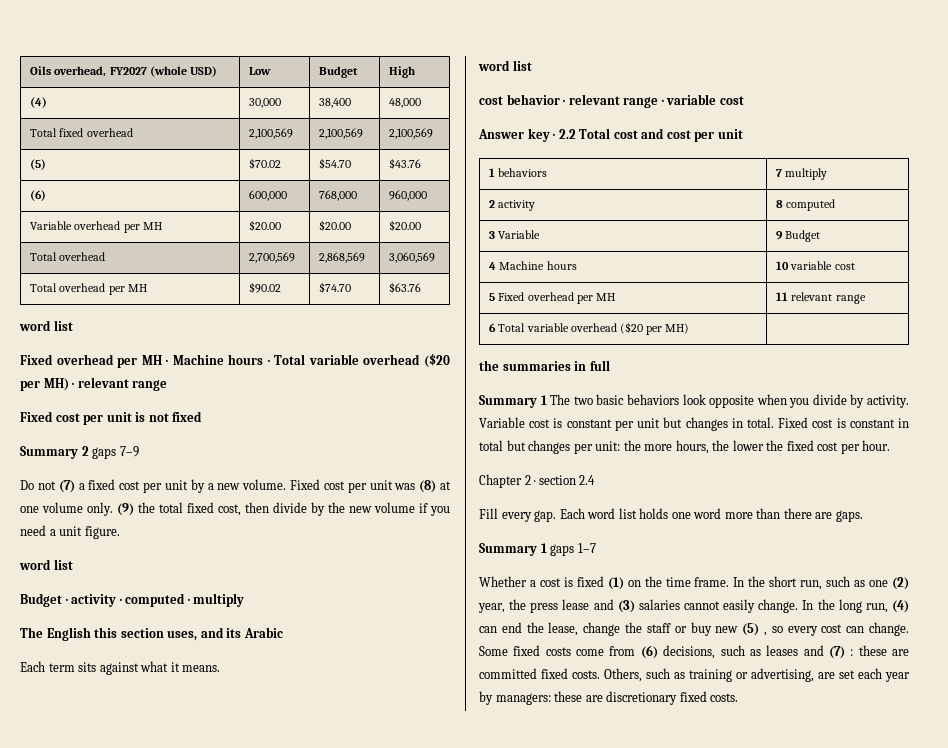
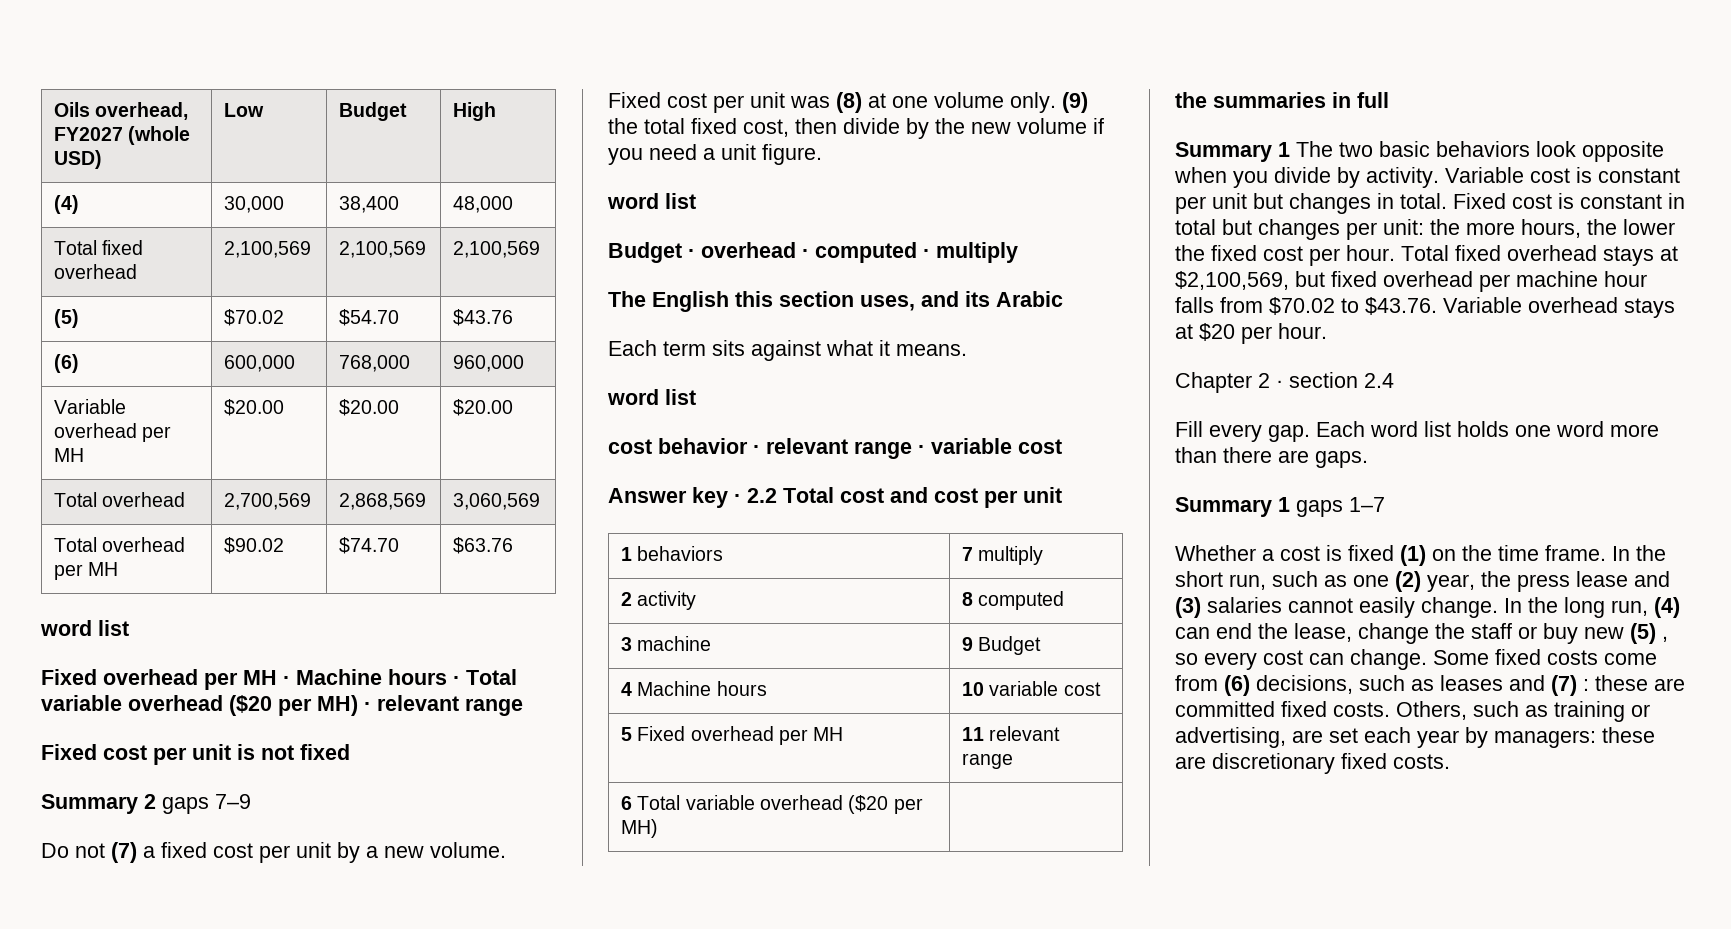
[71,594,117,607] activity -> [701,242,796,258] overhead
[498,230,541,239] Variable -> [637,636,712,651] machine
(891, 445) none -> [1401,245,1678,266] [1175,271,1647,292] [1175,297,1675,318] [1175,323,1327,344] Total fixed overhead stays at $2,100,569, but fixed overhead per machine hour falls from $70.02 to $43.76. Variable overhead stays at $20 per hour.

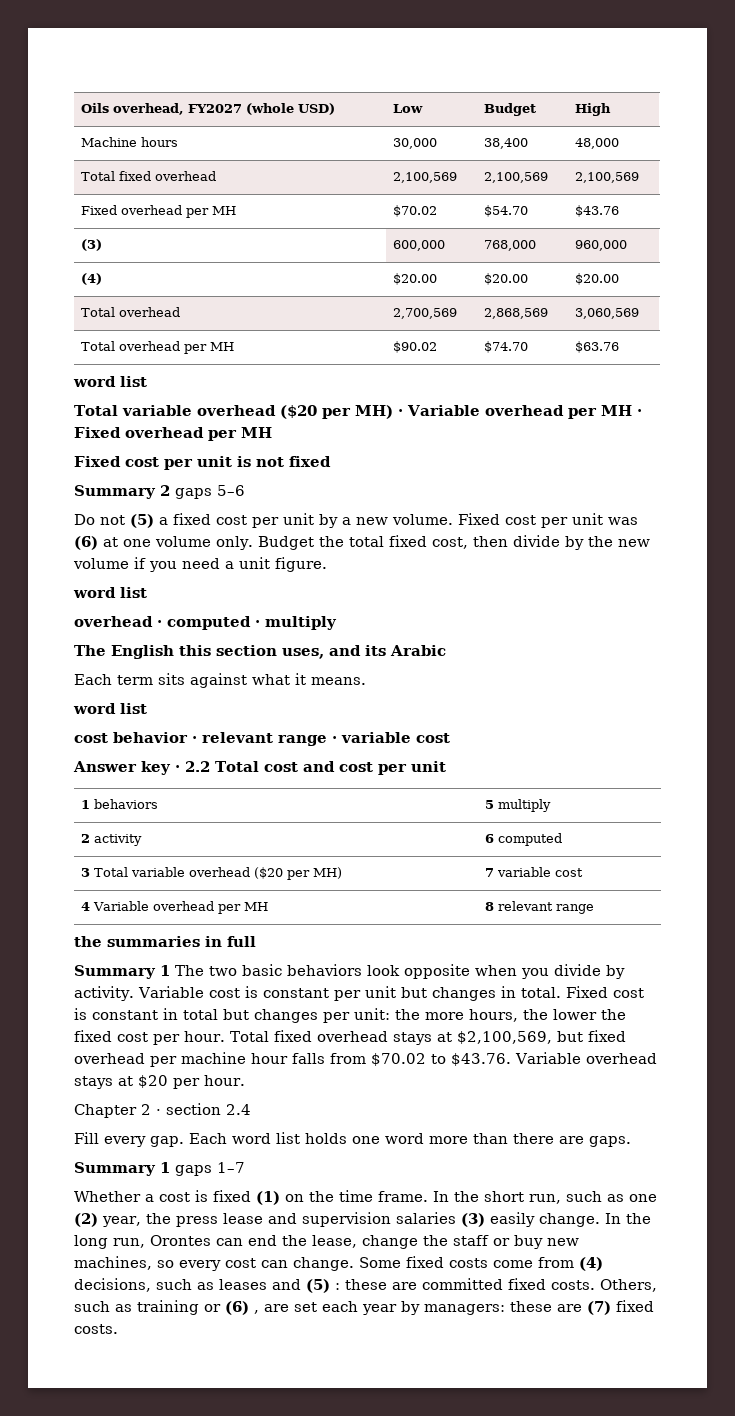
[54,195,80,214] (4) -> [81,137,179,147] Machine hours
[54,309,80,328] (5) -> [81,205,237,218] Fixed overhead per MH
[54,354,80,373] (6) -> [81,239,103,251] (3)
[54,399,127,414] [54,423,172,442] [54,448,85,462] Variable overhead per MH -> [81,273,103,285] (4)
[41,669,460,690] Fixed overhead per MH · Machine hours · -> (147, 381) none
[377,695,523,716] relevant range -> [406,405,642,419] [74,427,272,441] Variable overhead per MH · Fixed overhead per MH
[215,794,251,809] 7–9 -> [217,485,245,496] 5–6
[111,842,137,863] (7) -> [130,514,154,528] (5)
[836,92,862,113] (8) -> [74,536,98,550] (6)
[1062,92,1088,113] (9) -> [257,536,314,550] Budget
[608,242,695,263] Budget · -> (147, 592) none
[962,547,974,561] 7 -> [485,800,495,809] 5
[962,592,974,606] 8 -> [485,834,495,843] 6
[637,636,712,651] [962,636,1042,655] [621,681,767,696] [962,681,1101,696] [621,726,844,745] [962,726,1061,741] [962,753,1014,769] [621,796,633,810] machine | 9 Budget // 4 Machine hours | 10 variable cost // 5 Fixed overhead per MH | 11 relevant range // 6 -> (91, 872) none
(659, 828) none -> [485,867,584,877] [81,901,268,914] [485,901,595,914] 7 variable cost // 4 Variable overhead per MH | 8 relevant range
[1175,597,1353,618] (3) salaries cannot -> [301,1212,485,1227] supervision salaries (3)
[1654,597,1680,618] (4) -> [150,1235,211,1246] Orontes
[1630,623,1668,644] (5) , -> [74,1256,152,1270] machines,
[1224,675,1250,696] (6) -> [579,1257,603,1271] (4)
[1551,675,1577,696] (7) -> [306,1279,330,1293] (5)
[1175,727,1286,748] advertising, -> [225,1301,259,1315] (6) ,
[1212,753,1335,774] discretionary -> [587,1301,611,1315] (7)

